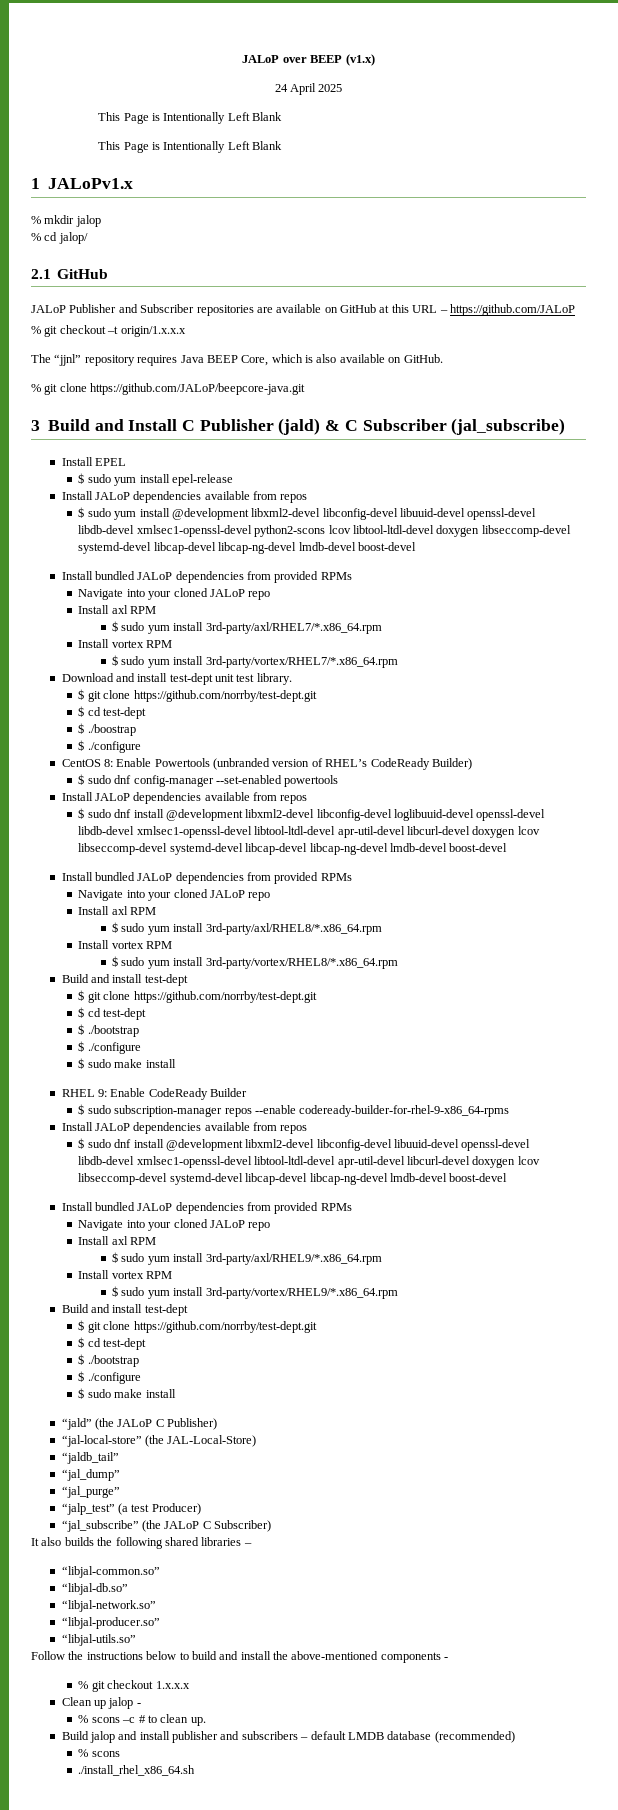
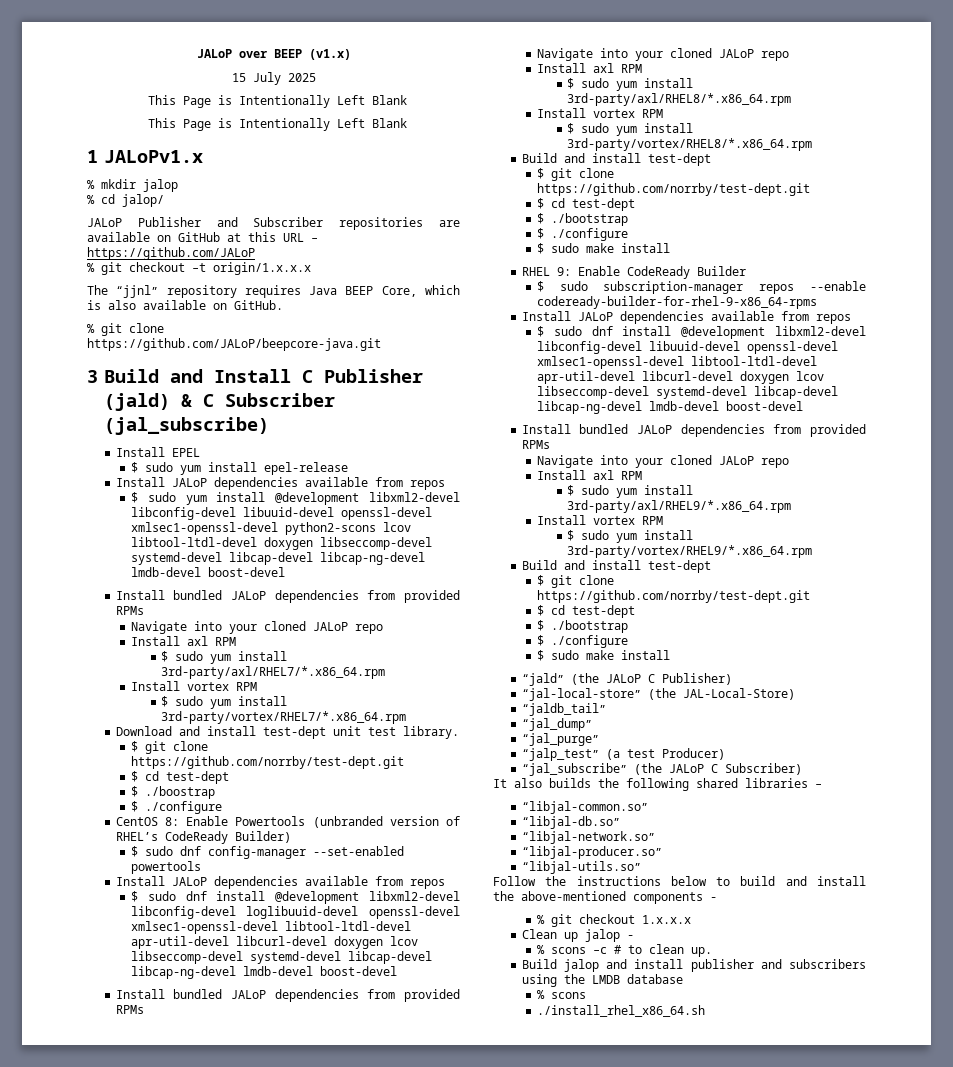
[274,83,316,95] 24 April -> [231,72,281,85] 15 July
[31,269,109,279] // 2.1 GitHub -> (164, 200) none
[78,525,135,534] libdb-devel -> (432, 513) none
[78,826,135,835] libdb-devel -> (460, 912) none
[78,1156,135,1165] libdb-devel -> (838, 347) none
[300,1731,346,1740] – default -> [521,974,585,987] using the
[434,1731,515,1743] (recommended) -> (683, 979) none

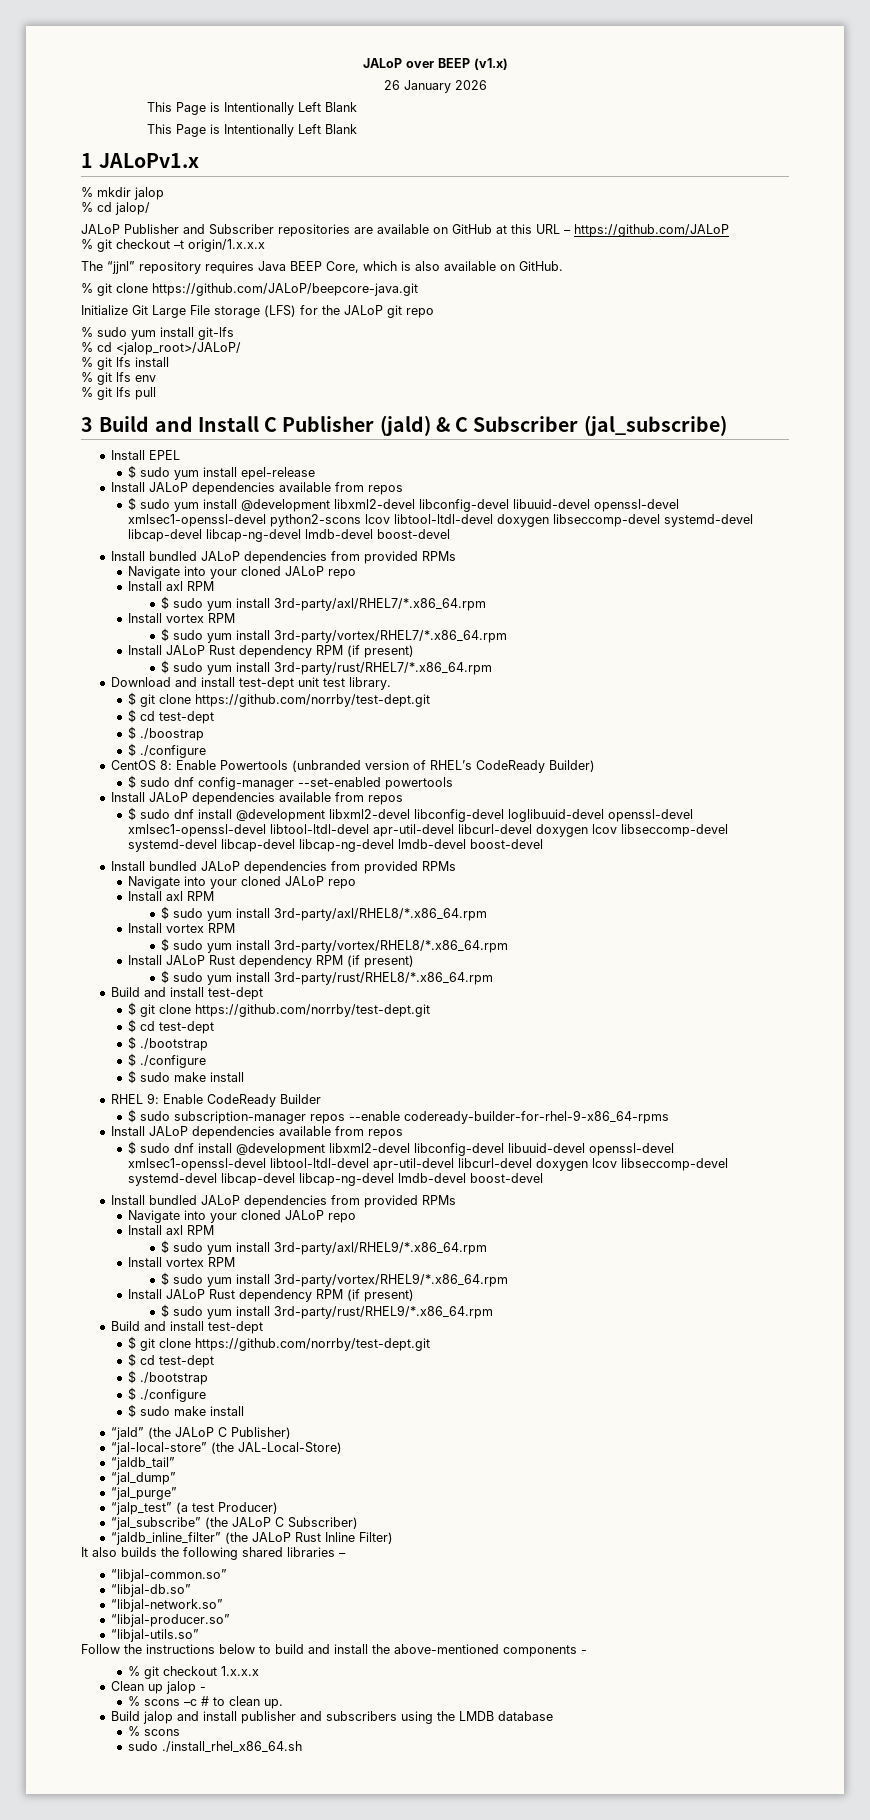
[231,72,316,85] 15 July 2025 -> [383,80,487,93] 26 January 2026
(381, 344) none -> [81,305,434,318] [81,327,234,340] [81,342,241,355] [81,357,169,370] [81,372,156,385] [81,387,156,400] // Initialize Git Large File storage (LFS) for the JALoP git repo // % sudo yum install git-lfs // % cd <jalop_root>/JALoP/ // % git lfs install // % git lfs env // % git lfs pull
(407, 717) none -> [127,645,414,658] [161,660,493,675] // Install JALoP Rust dependency RPM (if present) // $ sudo yum install 3rd-party/rust/RHEL7/*.x86_64.rpm
(813, 144) none -> [127,955,414,968] [161,970,494,985] // Install JALoP Rust dependency RPM (if present) // $ sudo yum install 3rd-party/rust/RHEL8/*.x86_64.rpm
(813, 551) none -> [127,1289,414,1302] [161,1304,494,1319] // Install JALoP Rust dependency RPM (if present) // $ sudo yum install 3rd-party/rust/RHEL9/*.x86_64.rpm
(802, 769) none -> [111,1532,394,1545] // “jaldb_inline_filter” (the JALoP Rust Inline Filter)
(586, 995) none -> [127,1741,158,1751] sudo

